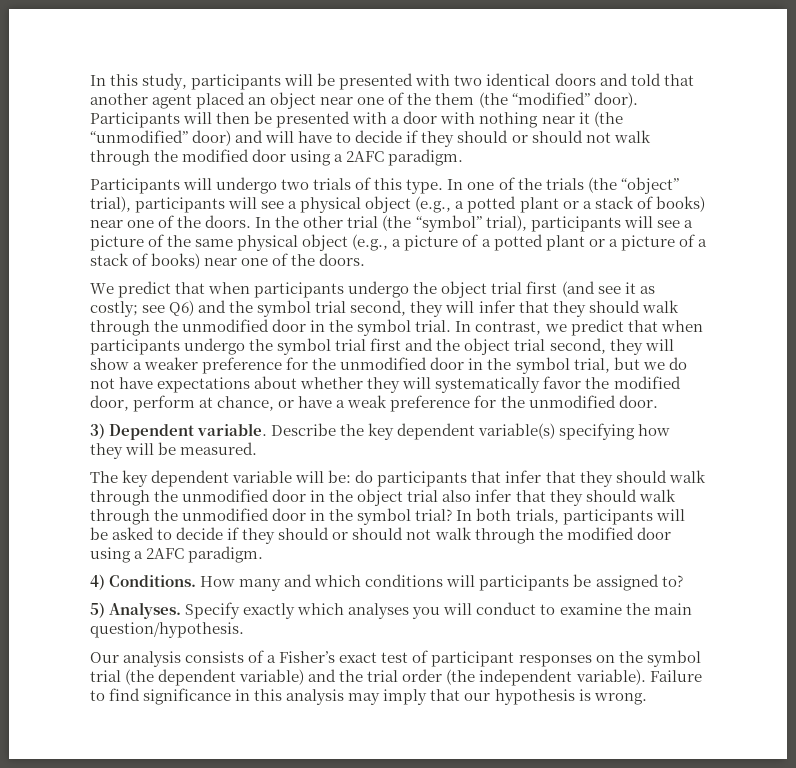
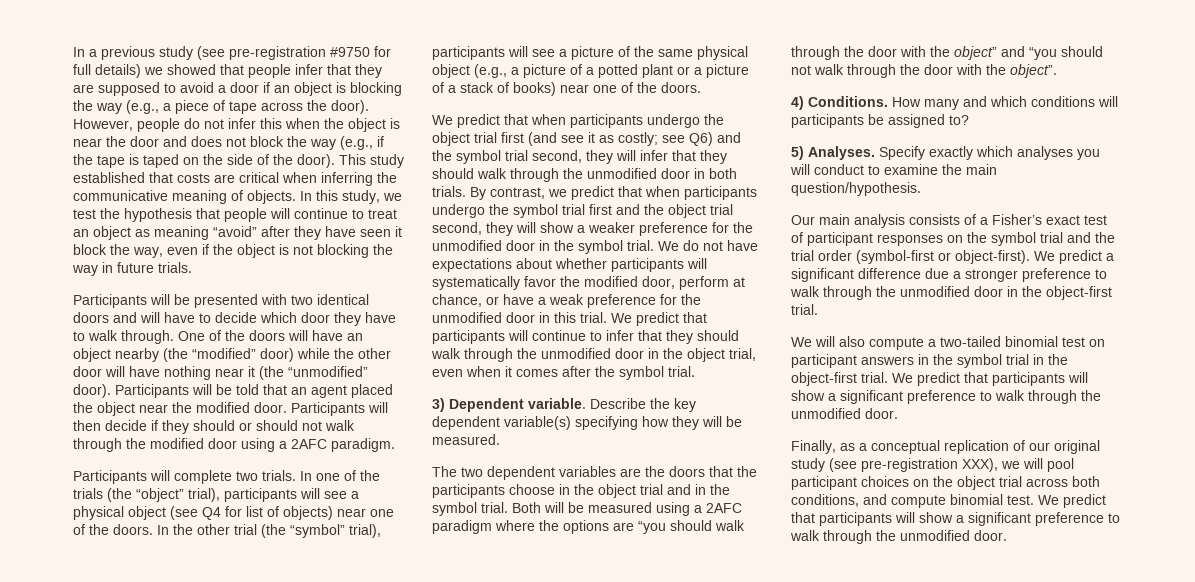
[90,73,282,90] In this study, participants -> [73,46,391,60] [73,64,382,78] [73,82,402,96] [73,100,369,114] [73,118,400,132] [73,136,384,150] [73,154,404,168] [73,172,397,186] [73,190,402,204] [73,208,397,222] [73,226,402,240] [73,244,393,258] [72,262,192,276] [73,294,147,308] In a previous study (see pre-registration #9750 for full details) we showed that people infer that they are supposed to avoid a door if an object is blocking the way (e.g., a piece of tape across the door). However, people do not infer this when the object is near the door and does not block the way (e.g., if the tape is taped on the side of the door). This study established that costs are critical when inferring the communicative meaning of objects. In this study, we test the hypothesis that people will continue to treat an object as meaning “avoid” after they have seen it block the way, even if the object is not blocking the way in future trials. // Participants
[630,73,694,86] [90,92,638,109] [90,111,476,128] told that another agent placed an object near one of the them (the “modified” door). Participants will then be presented with a door with -> [140,312,396,326] [73,330,363,344] [73,348,391,362] [73,366,160,377] will have to decide which door they have to walk through. One of the doors will have an object nearby (the “modified” door) while the other door will have
[192,130,352,146] door) and will have to -> [73,384,393,398] [73,402,388,416] [73,420,101,431] door). Participants will be told that an agent placed the object near the modified door. Participants will then
[216,177,444,194] undergo two trials of this type. -> [174,470,296,484] complete two trials.
[415,196,705,213] (e.g., a potted plant or a stack of books) -> [170,506,333,520] (see Q4 for list of objects)
[329,319,472,336] the symbol trial. In -> [709,168,737,179] [432,186,486,200] both trials. By
[573,357,665,373] trial, but we -> [627,240,679,251] trial. We
[367,377,401,393] they -> [611,258,684,272] participants
[618,395,658,408] door. -> [506,312,707,326] [432,330,739,344] [431,348,756,362] [432,366,695,380] door in this trial. We predict that participants will continue to infer that they should walk through the unmodified door in the object trial, even when it comes after the symbol trial.
[122,470,706,487] [90,489,676,506] [90,508,685,525] [90,527,671,544] [90,546,264,563] key dependent variable will be: do participants that infer that they should walk through the unmodified door in the object trial also infer that they should walk through the unmodified door in the symbol trial? In both trials, participants will be asked to decide if they should or should not walk through the modified door using a 2AFC paradigm. -> [461,466,757,480] [432,484,730,498] [432,502,742,516] [432,520,745,534] [791,46,1103,60] [791,64,1057,78] two dependent variables are the doors that the participants choose in the object trial and in the symbol trial. Both will be measured using a 2AFC paradigm where the options are “you should walk through the door with the object” and “you should not walk through the door with the object”.
(119, 657) none -> [819,214,850,225] main
[125,669,305,686] (the dependent variable) -> (1063, 237) none
[446,669,702,686] [90,688,647,705] (the independent variable). Failure to find significance in this analysis may imply that our hypothesis is wrong. -> [856,250,1114,264] [791,268,1107,282] [790,286,1112,300] [791,304,818,315] [791,336,1105,350] [791,354,1068,368] [791,372,1088,386] [791,390,1101,404] [791,408,898,419] [791,440,1100,454] [791,458,1074,472] [791,476,1100,490] [791,494,1106,508] [791,512,1120,526] [790,530,1007,544] (symbol-first or object-first). We predict a significant difference due a stronger preference to walk through the unmodified door in the object-first trial. // We will also compute a two-tailed binomial test on participant answers in the symbol trial in the object-first trial. We predict that participants will show a significant preference to walk through the unmodified door. // Finally, as a conceptual replication of our original study (see pre-registration XXX), we will pool participant choices on the object trial across both conditions, and compute binomial test. We predict that participants will show a significant preference to walk through the unmodified door.

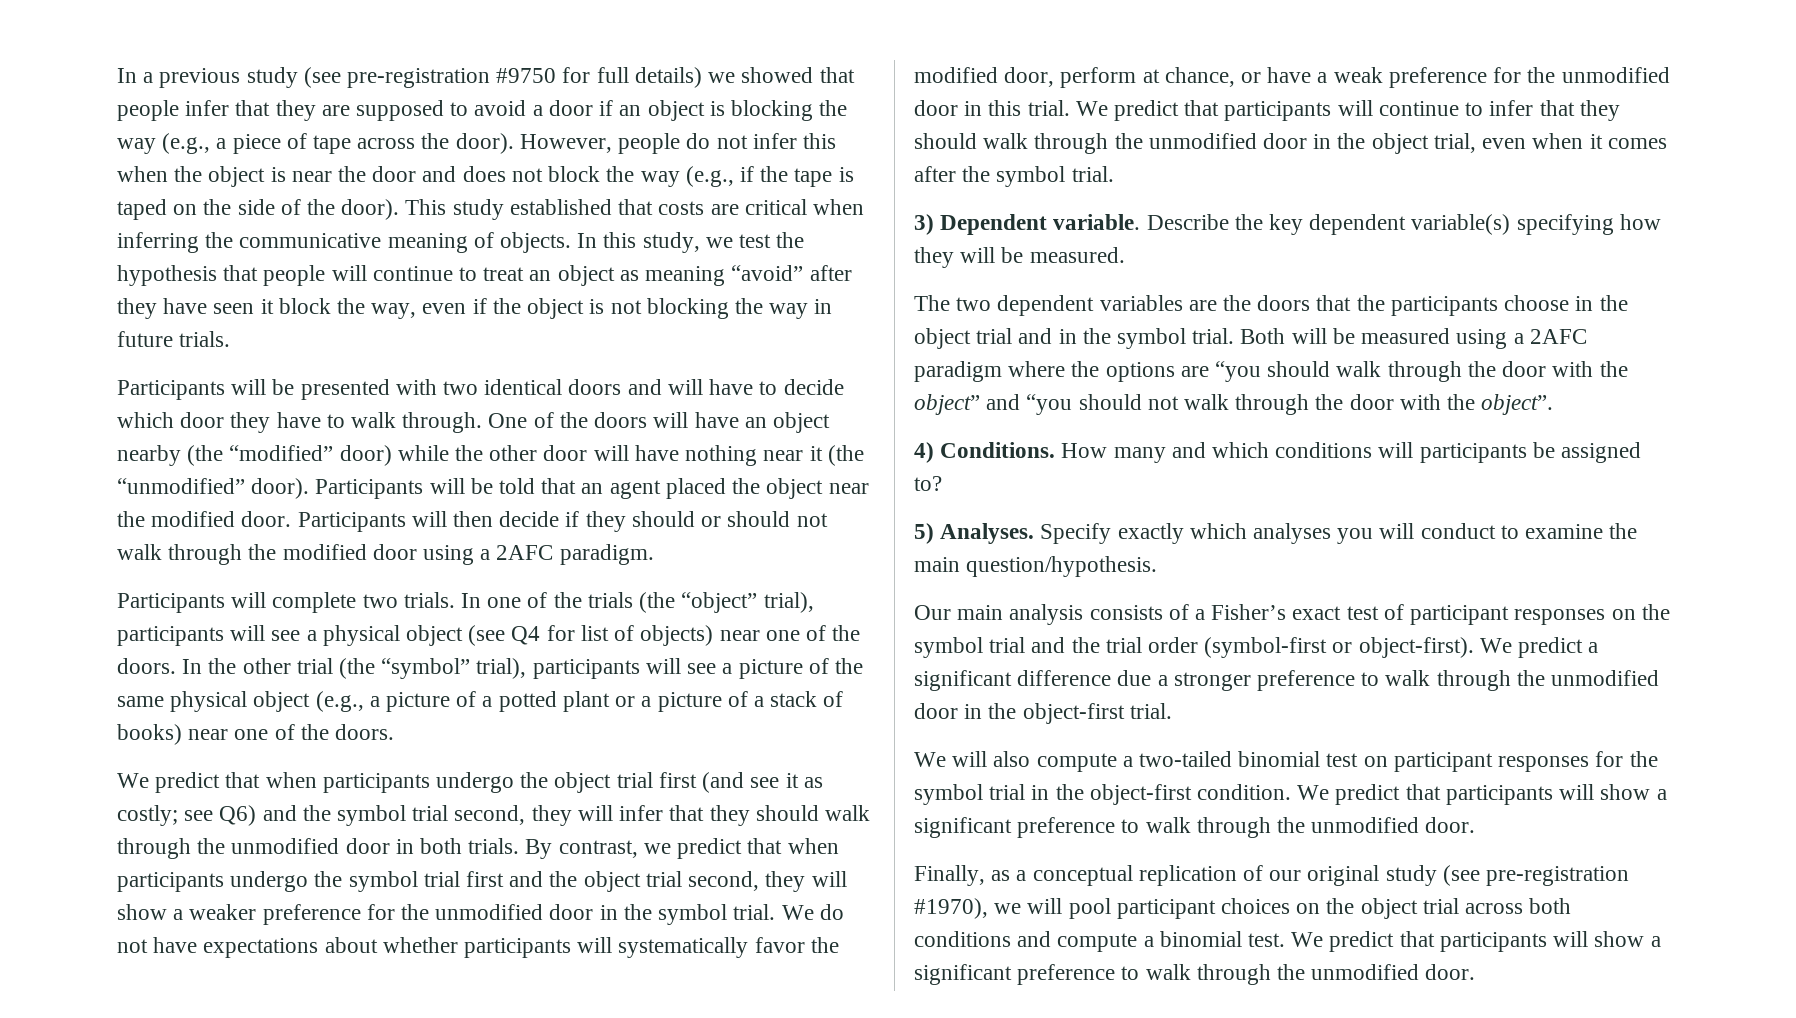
[861,354,929,365] answers in -> [1498,751,1624,772] responses for
[861,372,888,383] trial. -> [1197,784,1292,800] condition.
[962,458,998,472] XXX), -> [914,898,988,919] #1970),
[791,494,859,507] conditions, -> [914,931,1011,947] conditions
(946, 501) none -> [1143,936,1154,947] a

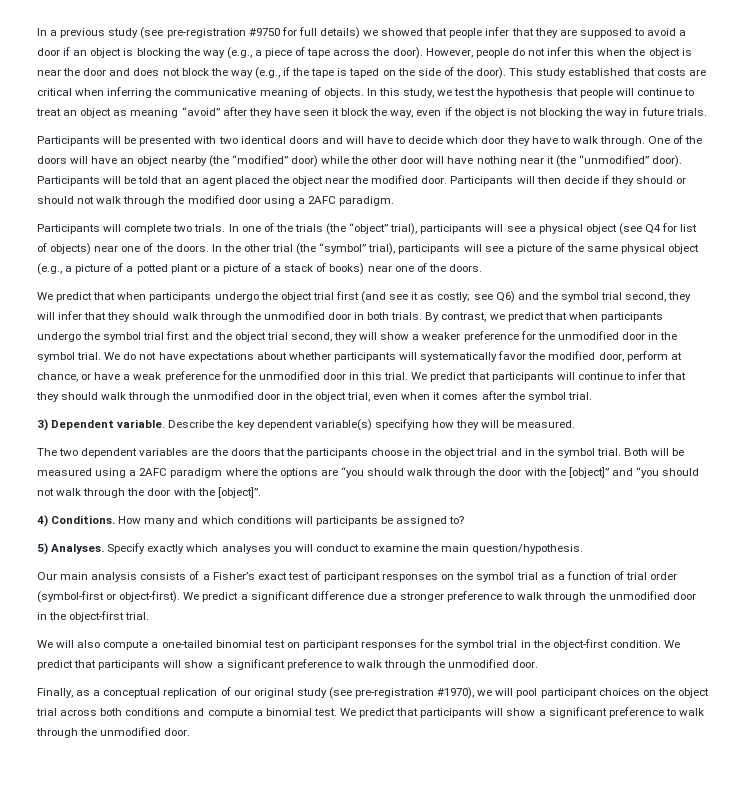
[914,394,980,415] object” -> [568,467,609,478] [object]”
[1481,394,1554,415] object”. -> [217,487,261,498] [object]”.
[1031,637,1100,653] and the -> [540,571,624,580] as a function of
[1139,751,1233,767] two-tailed -> [161,640,213,648] one-tailed

